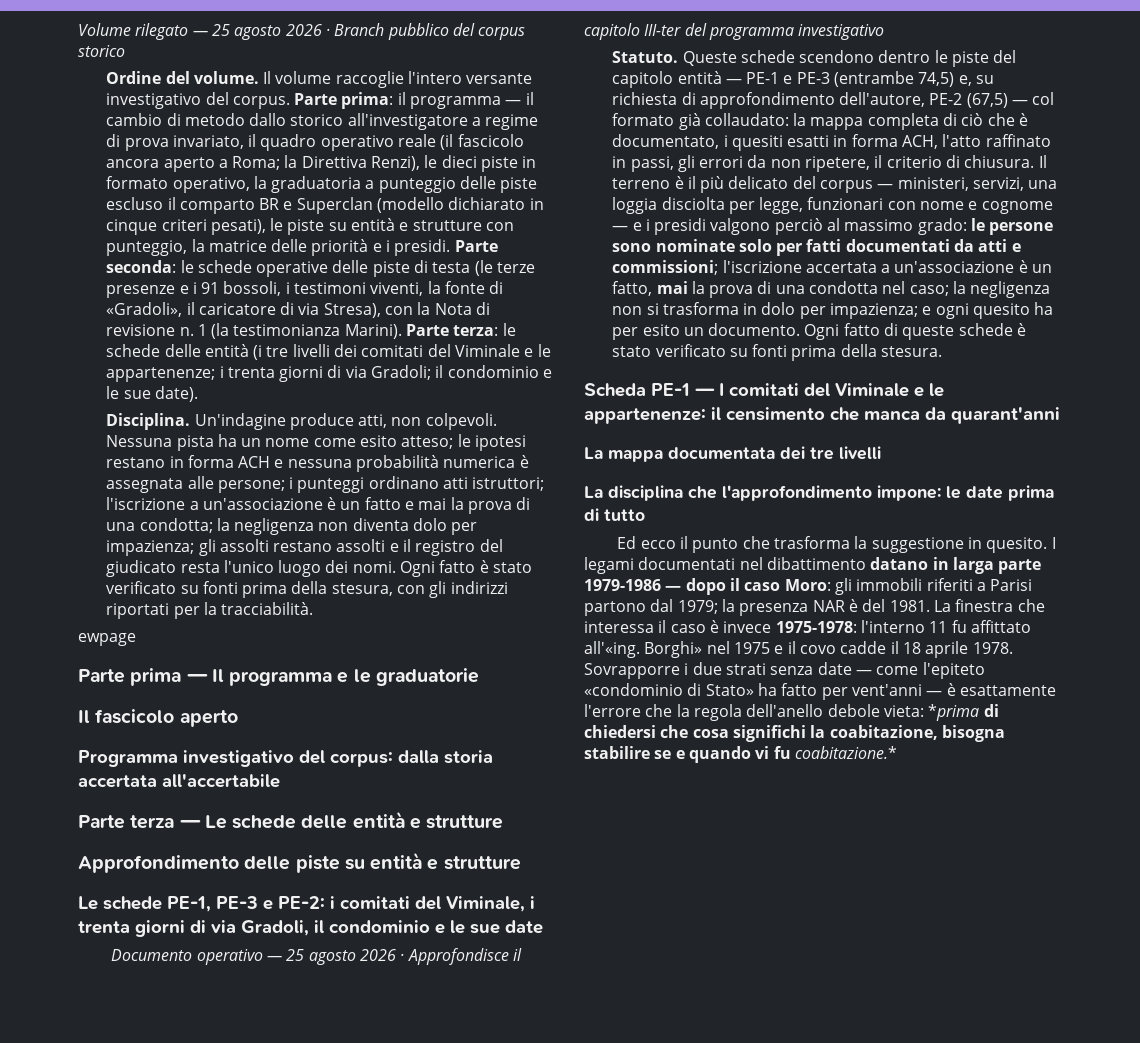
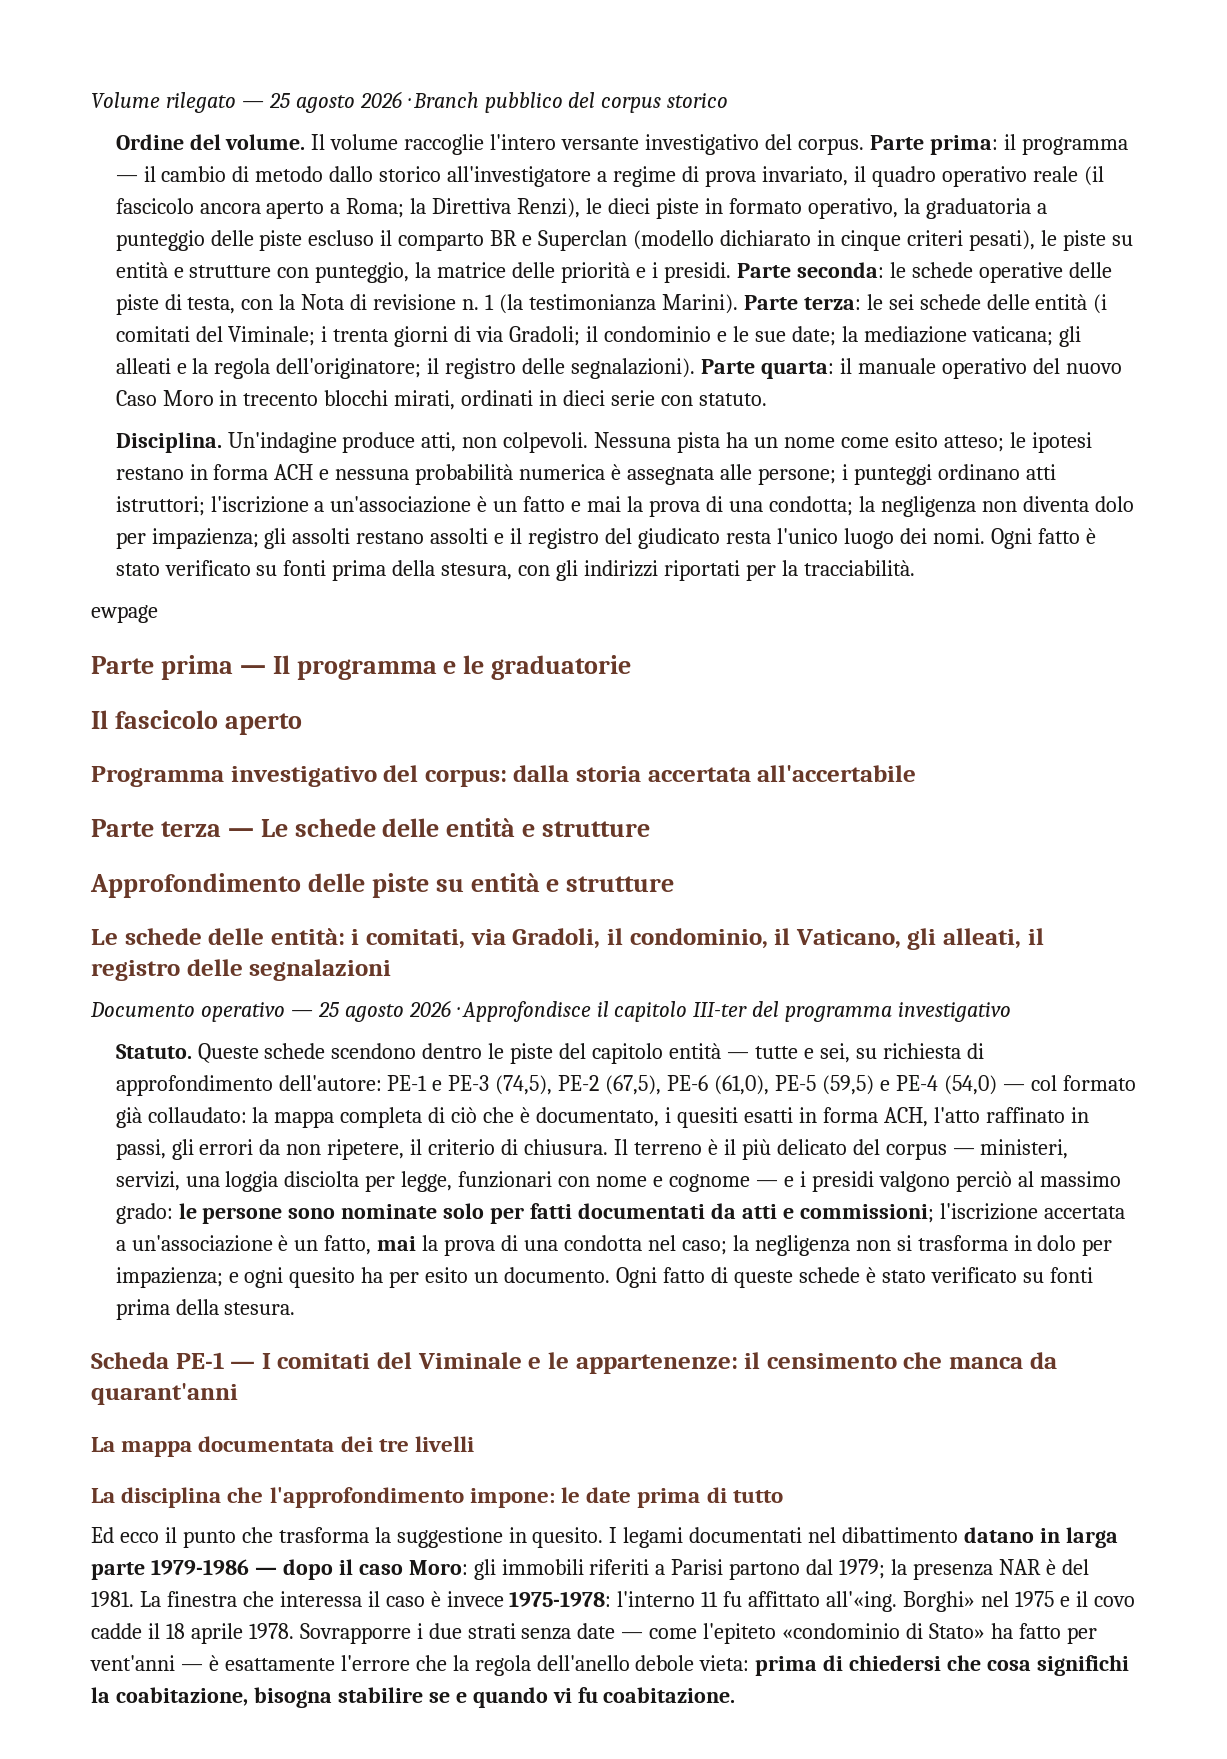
[432,260,536,276] [106,281,504,298] [106,302,381,318] testa (le terze presenze e i 91 bossoli, i testimoni viventi, la fonte di «Gradoli», il caricatore di via Stresa), -> [187,297,236,314] testa,
(516, 329) none -> [888,294,914,310] sei
[266,344,551,357] [106,367,216,382] tre livelli dei comitati del Viminale e le appartenenze; -> [115,326,316,346] comitati del Viminale;
[154,386,198,402] date). -> [791,326,1081,347] [115,358,1122,379] [115,390,767,410] date; la mediazione vaticana; gli alleati e la regola dell'originatore; il registro delle segnalazioni). Parte quarta: il manuale operativo del nuovo Caso Moro in trecento blocchi mirati, ordinati in dieci serie con statuto.
[167,896,535,912] [78,920,543,937] PE-1, PE-3 e PE-2: i comitati del Viminale, i trenta giorni di via Gradoli, il condominio e le sue date -> [208,928,1044,950] [91,959,392,981] delle entità: i comitati, via Gradoli, il condominio, il Vaticano, gli alleati, il registro delle segnalazioni
[746,71,995,87] [612,92,1008,109] PE-1 e PE-3 (entrambe 74,5) e, su richiesta di approfondimento dell'autore, PE-2 (67,5) -> [754,1043,984,1063] [115,1075,997,1096] tutte e sei, su richiesta di approfondimento dell'autore: PE-1 e PE-3 (74,5), PE-2 (67,5), PE-6 (61,0), PE-5 (59,5) e PE-4 (54,0)
[928,704,980,721] *prima -> [755,1656,818,1676] prima
[794,746,897,759] coabitazione.* -> [603,1687,736,1703] coabitazione.

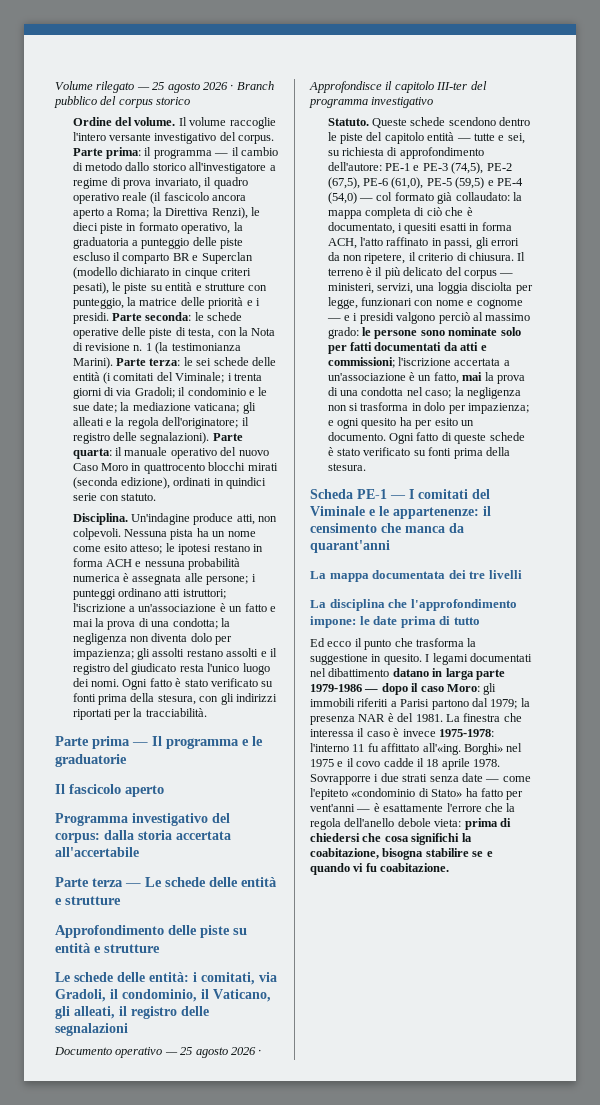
[243,390,456,410] trecento blocchi mirati, -> [143,462,278,474] [72,477,171,489] quattrocento blocchi mirati (seconda edizione),
[563,390,606,406] dieci -> [226,477,267,489] quindici
[91,605,158,623] // ewpage -> (207, 712) none

